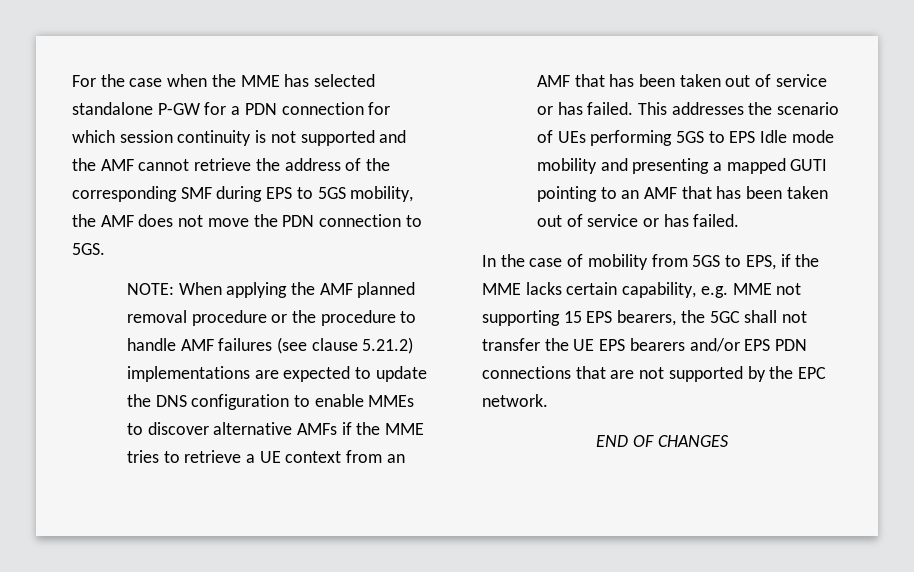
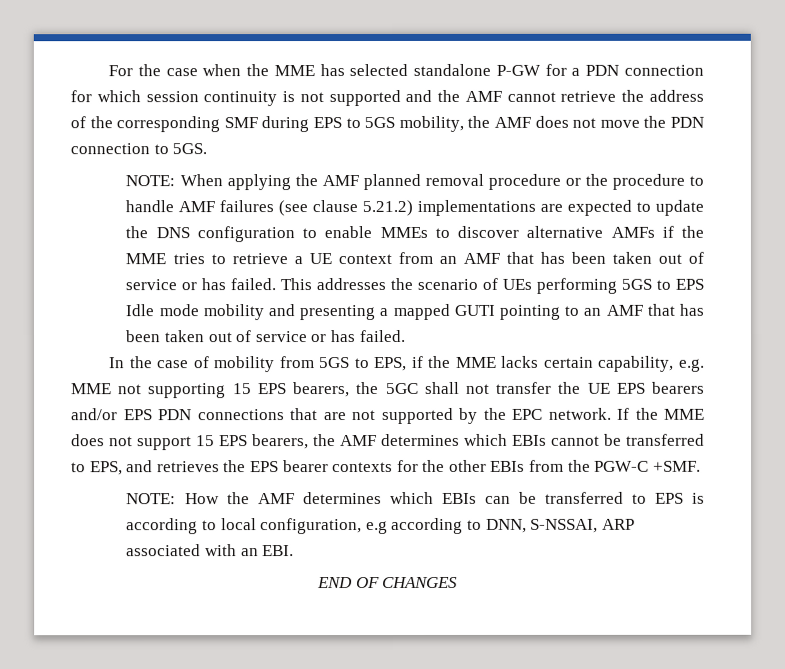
(548, 400) none -> [617,407,705,420] [71,433,705,451] [71,459,701,476] [126,491,705,505] [126,517,635,535] [126,544,295,557] If the MME does not support 15 EPS bearers, the AMF determines which EBIs cannot be transferred to EPS, and retrieves the EPS bearer contexts for the other EBIs from the PGW-C +SMF. // NOTE: How the AMF determines which EBIs can be transferred to EPS is according to local configuration, e.g according to DNN, S-NSSAI, ARP associated with an EBI.

